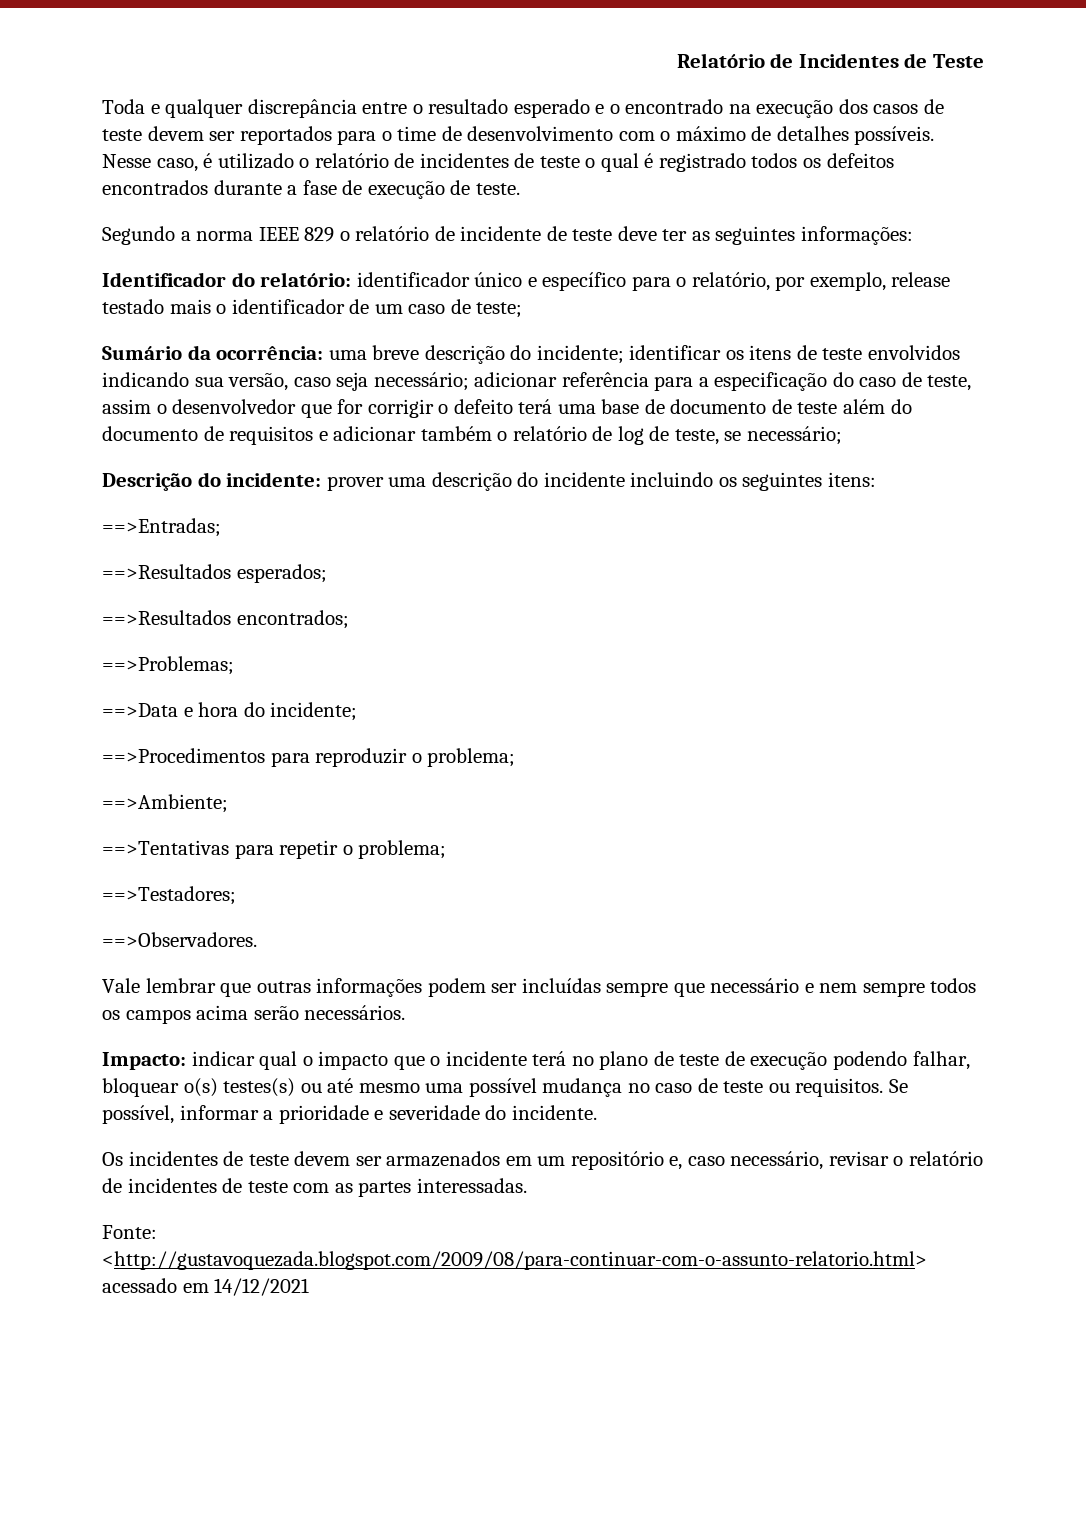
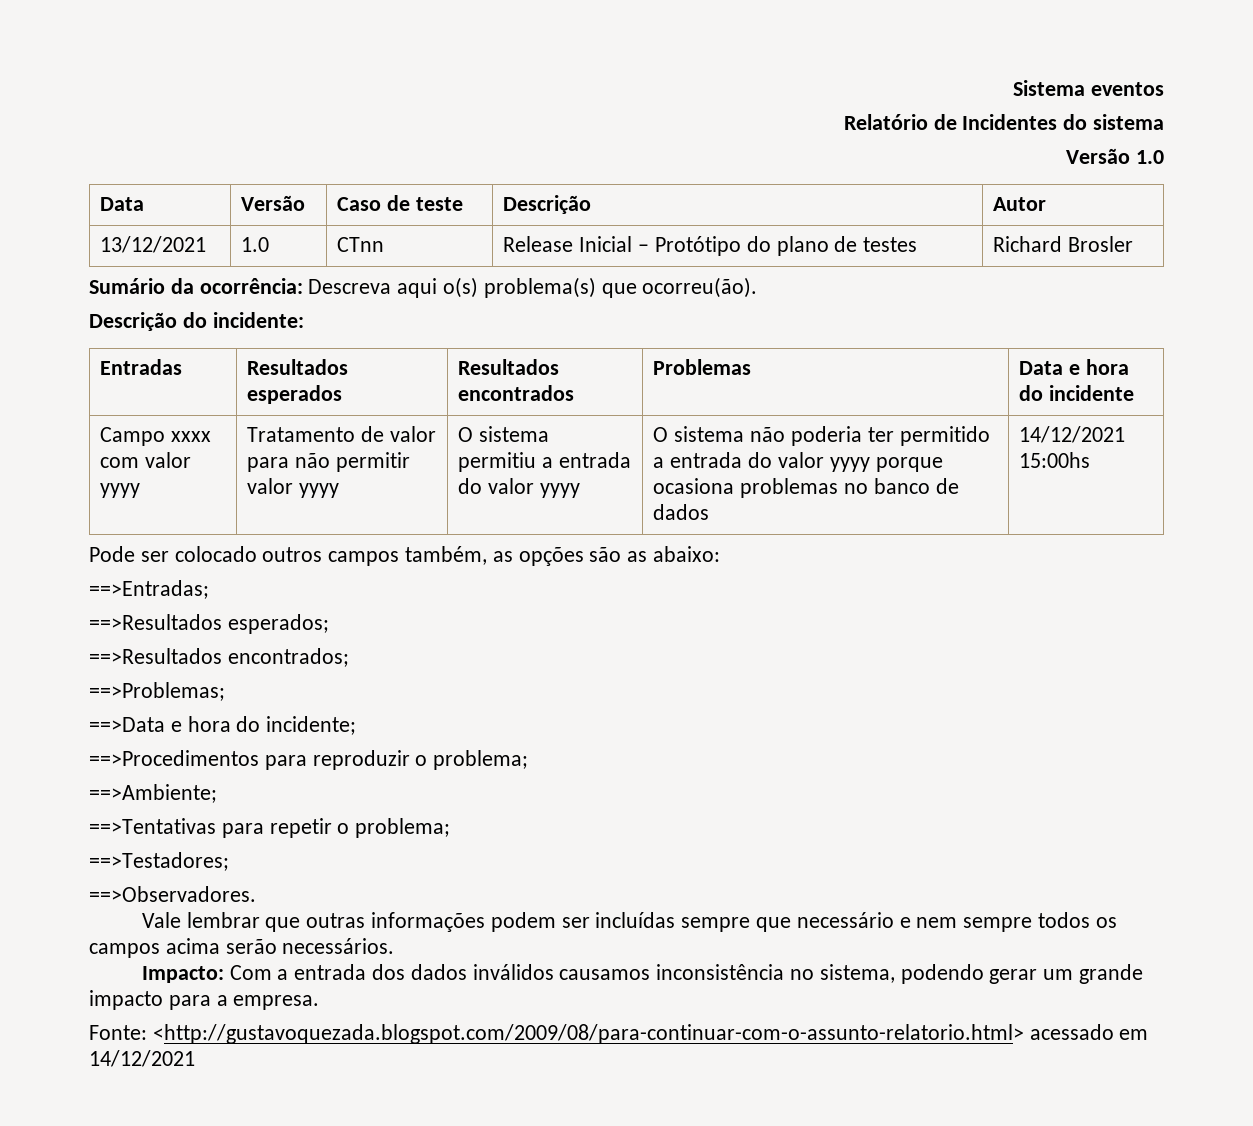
(676, 60) none -> [1013,80,1164,96] Sistema eventos //
[904,53,984,68] [102,99,945,118] [102,126,935,145] [102,153,894,172] [102,180,520,199] [102,226,914,245] [102,272,951,291] [102,299,523,318] [102,345,960,364] [102,372,972,391] [102,399,912,418] [102,426,842,445] [102,472,876,491] de Teste // Toda e qualquer discrepância entre o resultado esperado e o encontrado na execução dos casos de teste devem ser reportados para o time de desenvolvimento com o máximo de detalhes possíveis. Nesse caso, é utilizado o relatório de incidentes de teste o qual é registrado todos os defeitos encontrados durante a fase de execução de teste. // Segundo a norma IEEE 829 o relatório de incidente de teste deve ter as seguintes informações: // Identificador do relatório: identificador único e específico para o relatório, por exemplo, release testado mais o identificador de um caso de teste; // Sumário da ocorrência: uma breve descrição do incidente; identificar os itens de teste envolvidos indicando sua versão, caso seja necessário; adicionar referência para a especificação do caso de teste, assim o desenvolvedor que for corrigir o defeito terá uma base de documento de teste além do documento de requisitos e adicionar também o relatório de log de teste, se necessário; // Descrição do incidente: prover uma descrição do incidente incluindo os seguintes itens: -> [1063,114,1164,130] [1066,148,1164,164] [100,197,145,211] [241,195,306,211] [337,195,464,211] [503,195,592,214] [993,197,1047,211] [100,236,207,253] [241,237,270,252] [337,237,385,252] [503,236,918,256] [993,236,1134,252] [89,277,758,298] [89,312,304,331] [100,359,183,375] [247,359,349,375] [247,385,343,404] [458,359,560,375] [458,385,575,401] [653,359,752,375] [1019,359,1130,375] [1019,385,1135,401] [100,427,212,446] [100,452,192,468] [100,483,141,498] [247,426,437,442] [247,452,411,472] [247,478,340,498] [458,426,550,442] [458,452,632,472] [458,478,581,498] [653,426,990,446] [653,452,943,472] [653,478,959,498] [653,504,710,520] [1019,426,1126,443] [1019,452,1091,468] [89,546,721,566] do sistema // Versão 1.0 // Data | Versão | Caso de teste | Descrição | Autor // 13/12/2021 | 1.0 | CTnn | Release Inicial – Protótipo do plano de testes | Richard Brosler // Sumário da ocorrência: Descreva aqui o(s) problema(s) que ocorreu(ão). // Descrição do incidente: // Entradas | Resultados esperados | Resultados encontrados | Problemas | Data e hora do incidente // Campo xxxx com valor yyyy | Tratamento de valor para não permitir valor yyyy | O sistema permitiu a entrada do valor yyyy | O sistema não poderia ter permitido a entrada do valor yyyy porque ocasiona problemas no banco de dados | 14/12/2021 15:00hs // Pode ser colocado outros campos também, as opções são as abaixo:
[191,1051,970,1070] [102,1078,909,1097] [102,1105,597,1124] [102,1151,984,1170] [102,1178,527,1197] indicar qual o impacto que o incidente terá no plano de teste de execução podendo falhar, bloquear o(s) testes(s) ou até mesmo uma possível mudança no caso de teste ou requisitos. Se possível, informar a prioridade e severidade do incidente. // Os incidentes de teste devem ser armazenados em um repositório e, caso necessário, revisar o relatório de incidentes de teste com as partes interessadas. -> [229,964,1144,984] [89,990,320,1010] Com a entrada dos dados inválidos causamos inconsistência no sistema, podendo gerar um grande impacto para a empresa.

